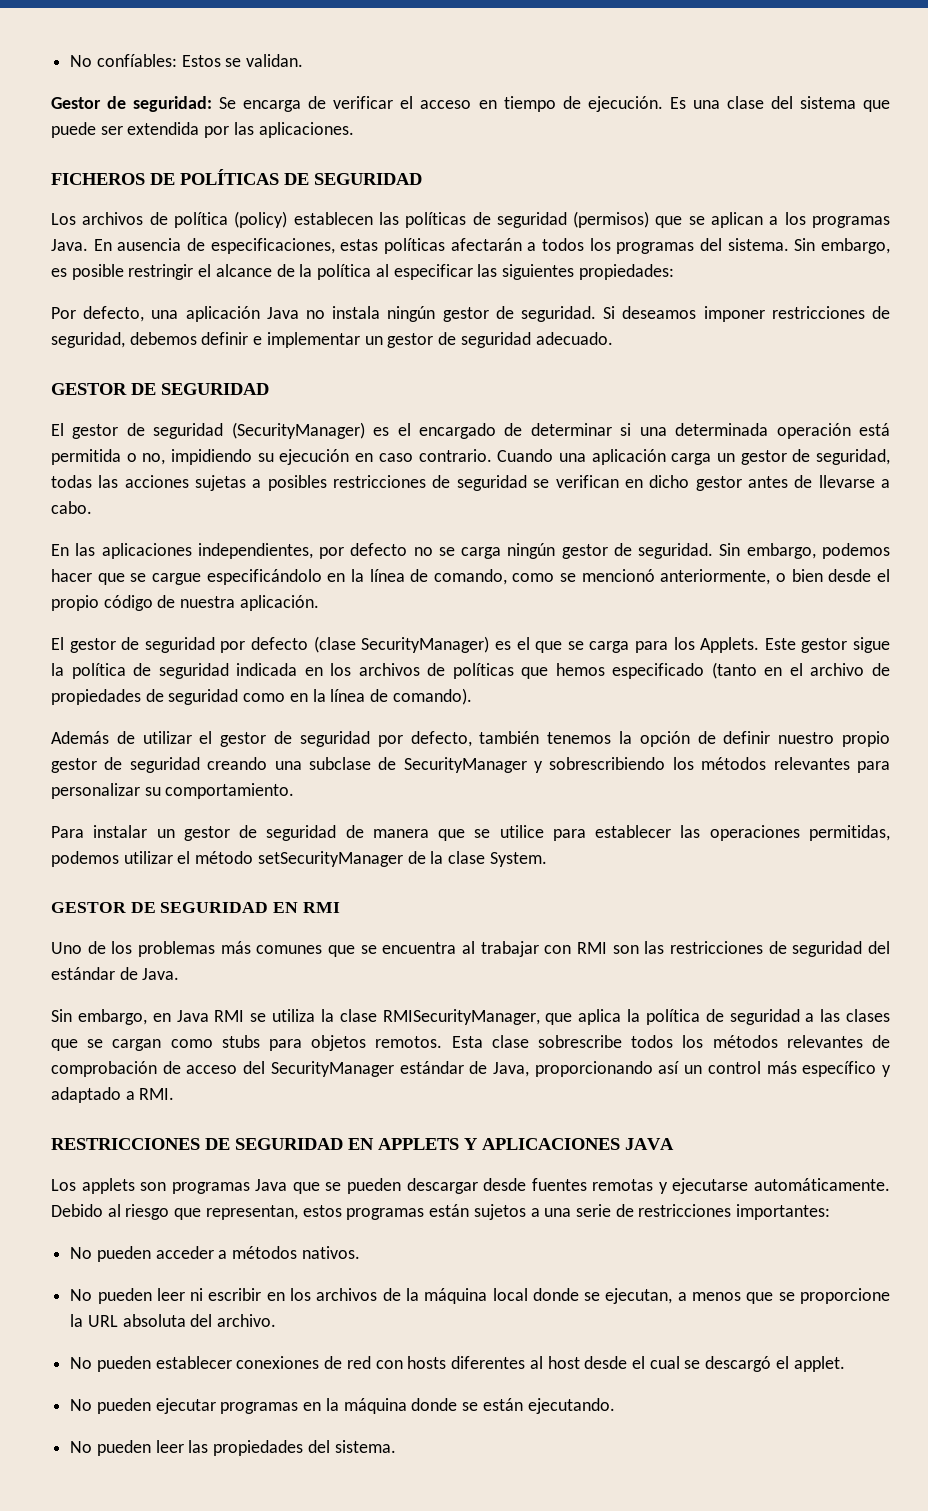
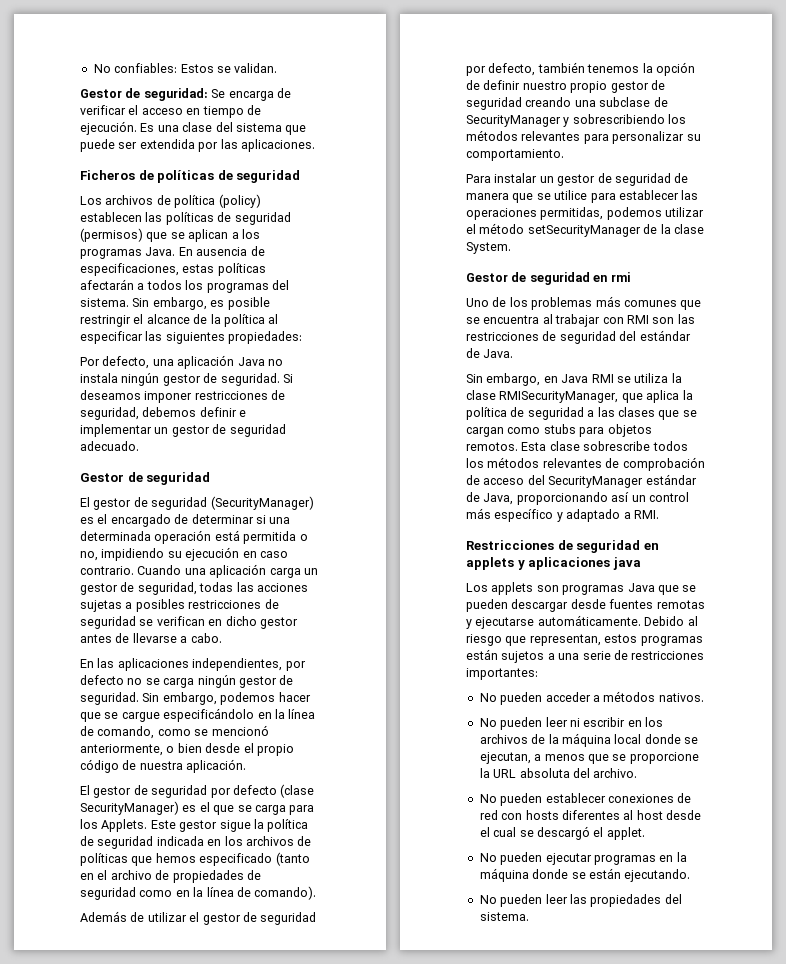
[70,54,177,67] No confíables: -> [93,63,178,73] No confiables:
[51,169,422,185] FICHEROS DE POLÍTICAS DE SEGURIDAD -> [80,170,301,183] Ficheros de políticas de seguridad
[51,383,269,395] GESTOR DE SEGURIDAD -> [80,472,211,485] Gestor de seguridad
[51,902,340,913] GESTOR DE SEGURIDAD EN RMI -> [466,272,630,285] Gestor de seguridad en rmi
[51,1138,674,1150] RESTRICCIONES DE SEGURIDAD EN APPLETS Y APLICACIONES JAVA -> [466,540,659,553] [466,557,641,570] Restricciones de seguridad en applets y aplicaciones java

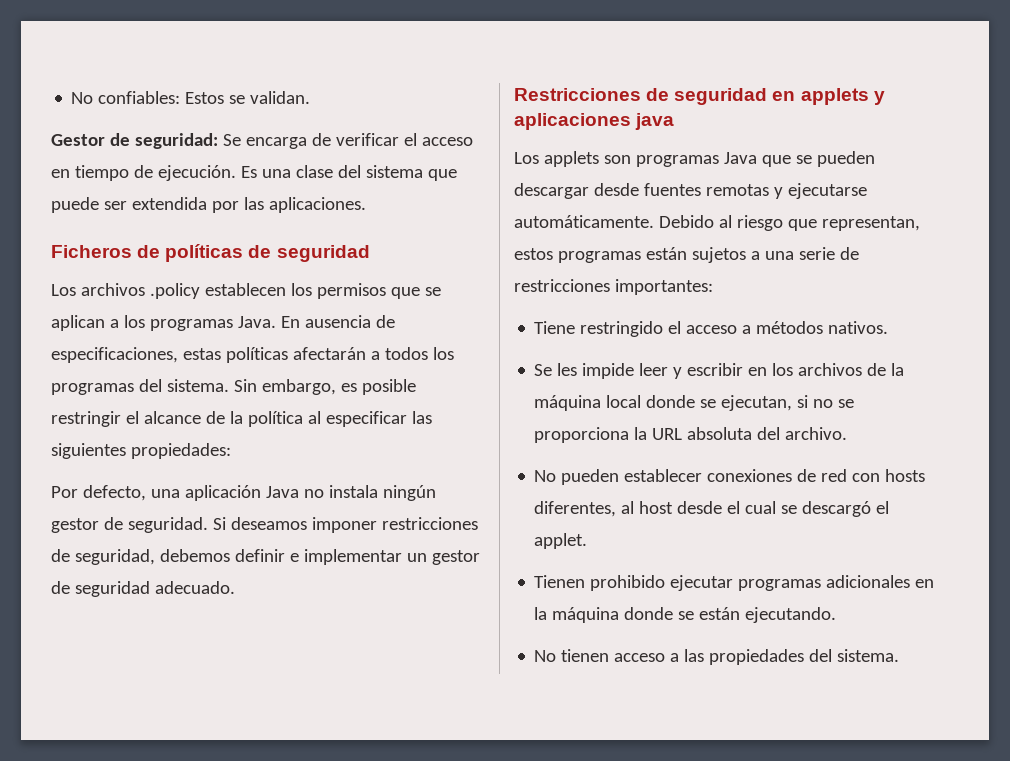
[156,194,261,208] [80,212,291,225] [80,228,143,242] de política (policy) establecen las políticas de seguridad (permisos) -> [149,283,386,299] .policy establecen los permisos
[80,472,211,485] [80,496,314,510] [80,514,291,527] [80,530,308,544] [80,547,288,561] [80,564,318,578] [80,582,308,595] [80,599,279,612] [80,616,298,629] [80,633,222,643] [80,658,306,671] [80,675,294,688] [80,692,311,705] [80,708,316,722] [80,725,269,739] [80,743,294,756] [80,759,247,773] [80,784,315,798] [80,801,315,815] [80,819,309,832] [80,836,312,849] [80,852,310,866] [80,870,261,883] [80,886,317,900] [80,911,317,925] [466,62,695,76] [466,80,665,93] [466,97,668,110] [466,114,687,127] [466,130,701,144] [466,149,564,161] [466,173,689,186] [466,190,699,203] [466,207,705,220] [466,223,704,237] [466,242,511,254] [466,272,630,285] [466,296,702,310] [466,314,695,327] [466,330,691,344] [466,348,514,358] [466,373,682,386] [466,390,693,403] [466,407,697,420] [466,424,652,437] [466,441,688,451] [466,457,705,471] [466,474,697,488] [466,492,689,505] [466,508,659,522] // Gestor de seguridad // El gestor de seguridad (SecurityManager) es el encargado de determinar si una determinada operación está permitida o no, impidiendo su ejecución en caso contrario. Cuando una aplicación carga un gestor de seguridad, todas las acciones sujetas a posibles restricciones de seguridad se verifican en dicho gestor antes de llevarse a cabo. // En las aplicaciones independientes, por defecto no se carga ningún gestor de seguridad. Sin embargo, podemos hacer que se cargue especificándolo en la línea de comando, como se mencionó anteriormente, o bien desde el propio código de nuestra aplicación. // El gestor de seguridad por defecto (clase SecurityManager) es el que se carga para los Applets. Este gestor sigue la política de seguridad indicada en los archivos de políticas que hemos especificado (tanto en el archivo de propiedades de seguridad como en la línea de comando). // Además de utilizar el gestor de seguridad por defecto, también tenemos la opción de definir nuestro propio gestor de seguridad creando una subclase de SecurityManager y sobrescribiendo los métodos relevantes para personalizar su comportamiento. // Para instalar un gestor de seguridad de manera que se utilice para establecer las operaciones permitidas, podemos utilizar el método setSecurityManager de la clase System. // Gestor de seguridad en rmi // Uno de los problemas más comunes que se encuentra al trabajar con RMI son las restricciones de seguridad del estándar de Java. // Sin embargo, en Java RMI se utiliza la clase RMISecurityManager, que aplica la política de seguridad a las clases que se cargan como stubs para objetos remotos. Esta clase sobrescribe todos los métodos relevantes de comprobación de acceso del SecurityManager estándar de Java, proporcionando así un control más específico y adaptado a RMI. -> (235, 587) none
[479,692,591,705] No pueden acceder -> [534,321,738,337] Tiene restringido el acceso
[479,717,580,730] No pueden leer ni -> [534,363,683,379] Se les impide leer y
[534,752,699,764] a menos que se proporcione -> [797,395,855,408] [534,427,630,443] si no se proporciona
[561,810,620,820] diferentes -> [534,501,617,517] diferentes,
[479,852,543,865] No pueden -> [534,575,666,591] Tienen prohibido
(656, 860) none -> [826,575,911,588] adicionales
[500,894,568,907] pueden leer -> [561,649,680,662] tienen acceso a

